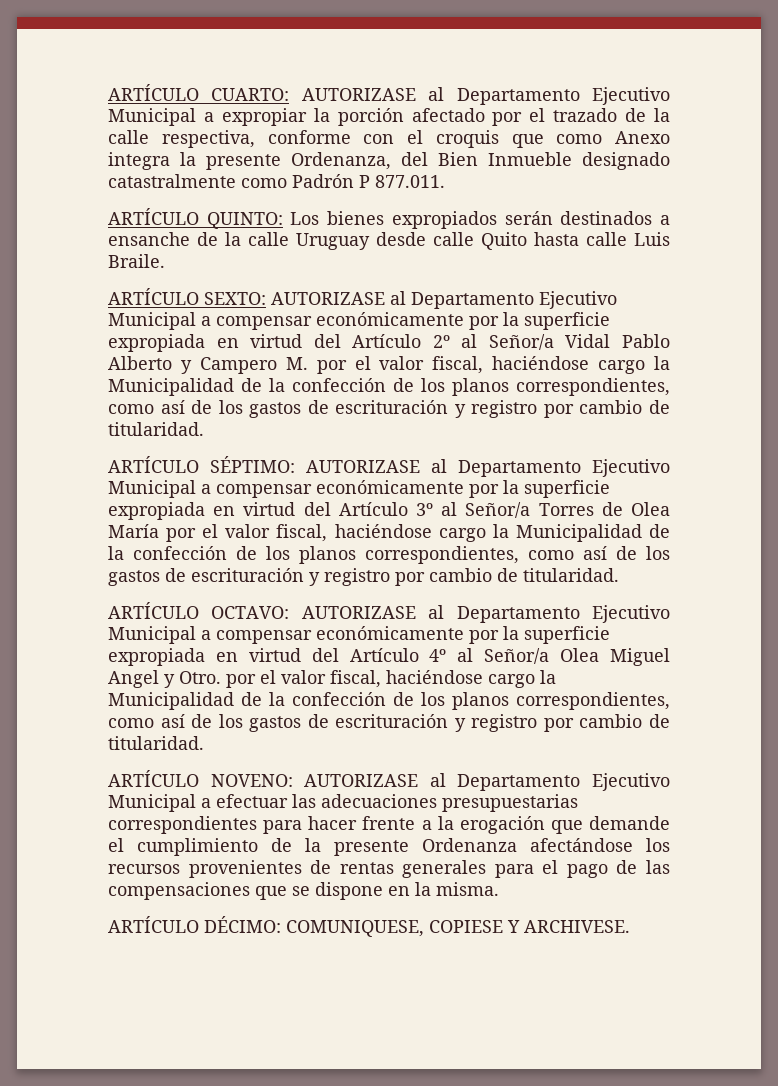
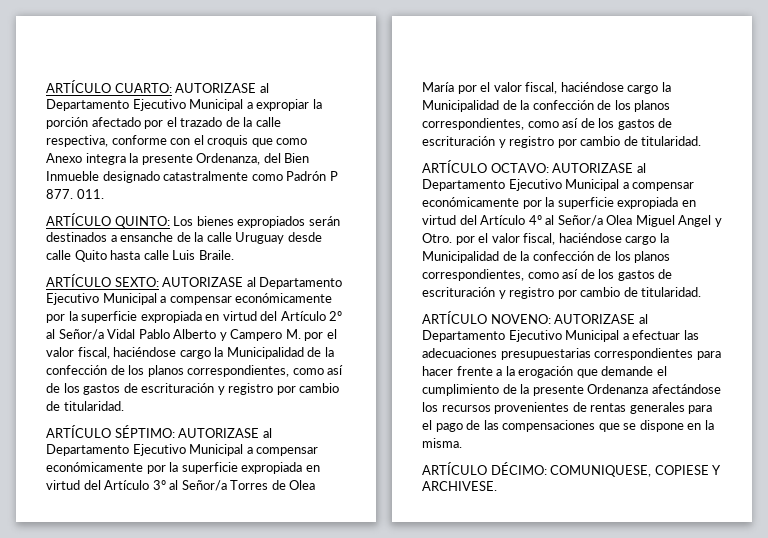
[375,175,445,188] 877.011. -> [46,189,104,199] 877. 011.

